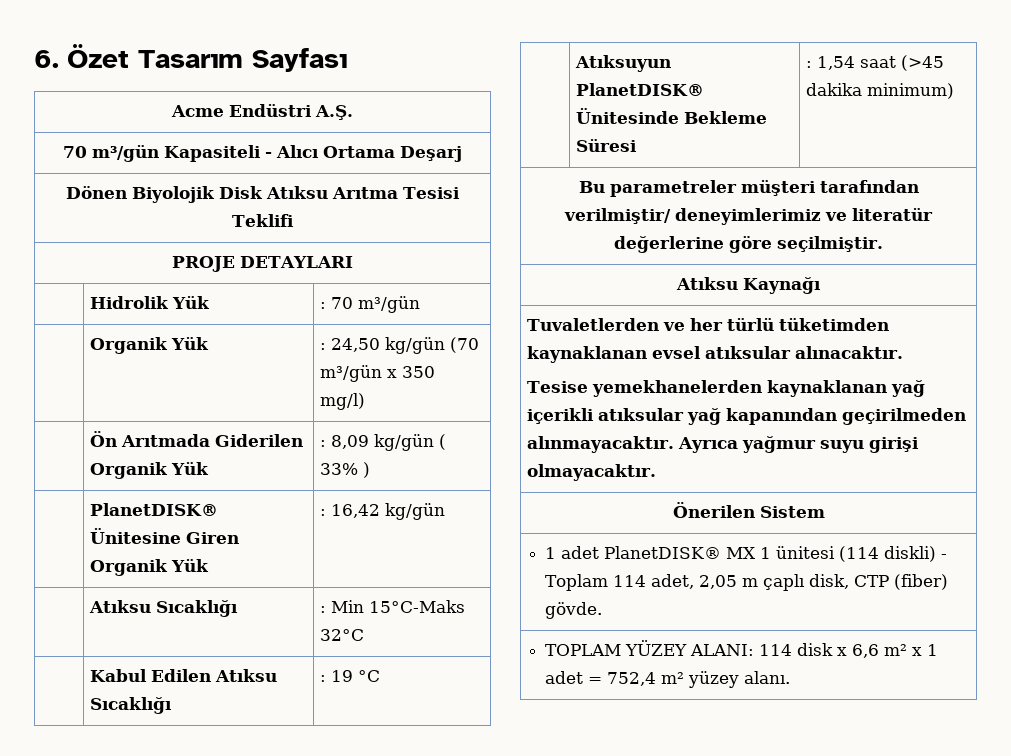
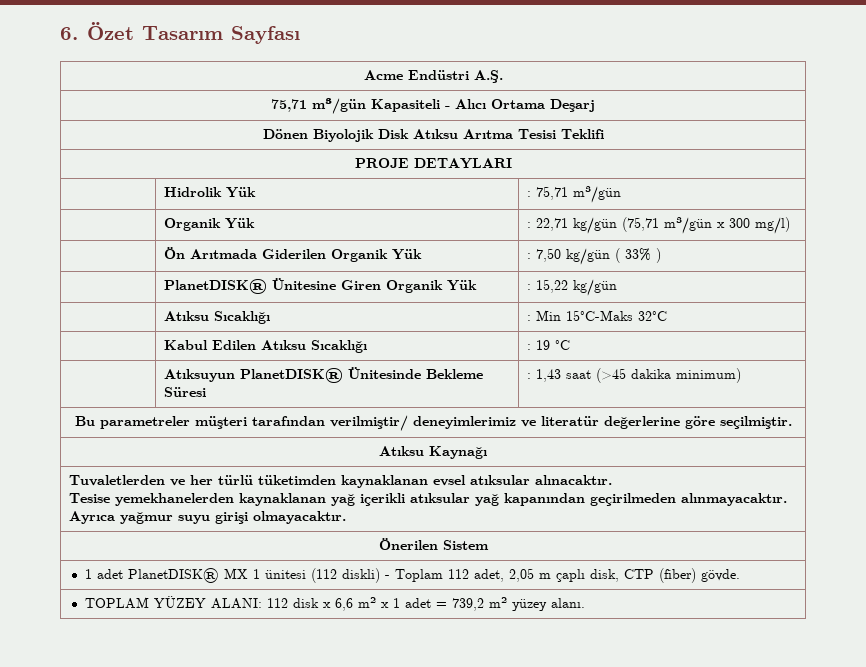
[63,146,88,158] 70 -> [271,99,307,112] 75,71
[330,297,353,309] 70 -> [536,186,569,200] 75,71
[330,337,479,354] 24,50 kg/gün (70 -> [536,217,660,234] 22,71 kg/gün (75,71
[401,366,435,378] 350 -> [729,218,751,228] 300
[330,435,369,449] 8,09 -> [536,248,562,262] 7,50
[330,504,380,518] 16,42 -> [536,279,569,293] 15,22
[816,56,855,70] 1,54 -> [536,369,562,382] 1,43
[839,546,880,562] (114 -> [310,568,337,583] (112
[613,575,647,587] 114 -> [447,569,469,579] 112
[759,644,793,656] 114 -> [266,598,288,608] 112
[607,672,657,686] 752,4 -> [451,598,484,611] 739,2

